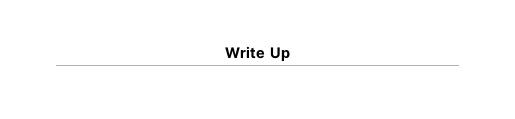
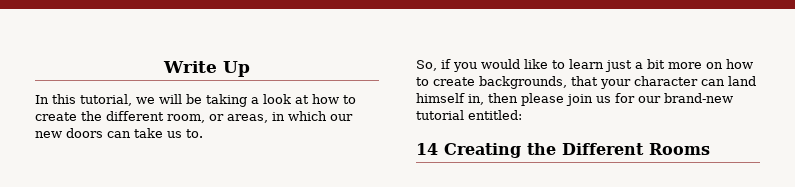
(290, 54) none -> [35,94,356,107] [35,111,353,123] [35,128,203,138] [416,59,753,72] [416,76,756,89] [416,93,733,106] [416,110,522,120] [416,143,710,158] // In this tutorial, we will be taking a look at how to create the different room, or areas, in which our new doors can take us to. // So, if you would like to learn just a bit more on how to create backgrounds, that your character can land himself in, then please join us for our brand-new tutorial entitled: // 14 Creating the Different Rooms

